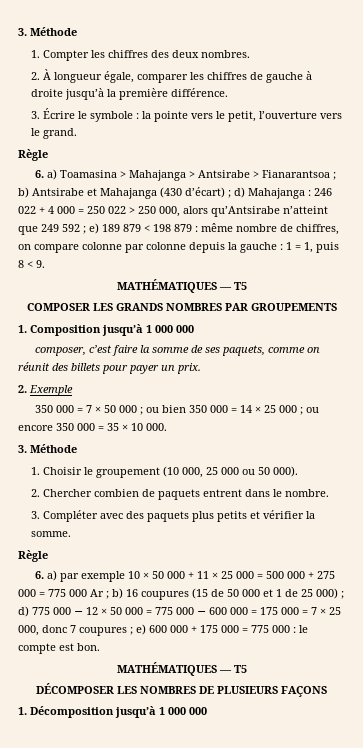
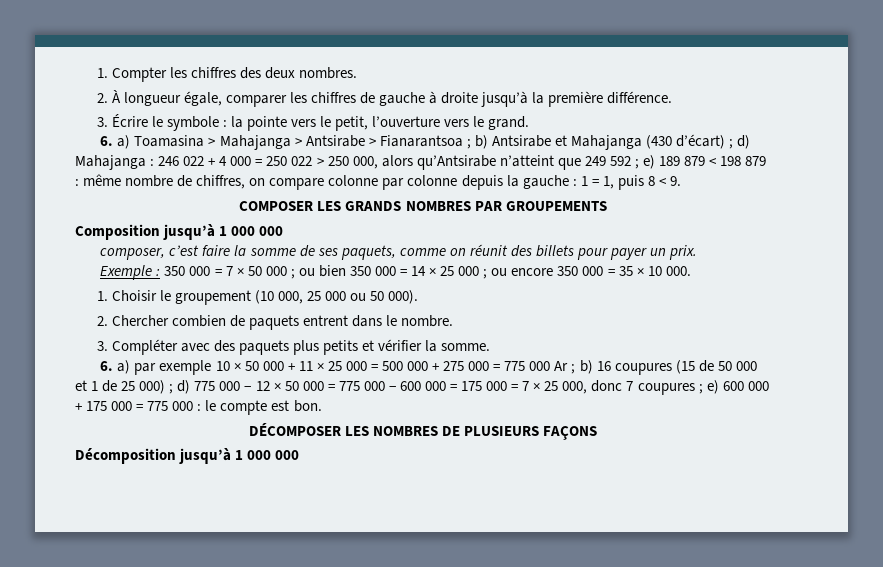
[18,27,77,36] 3. Méthode // -> (96, 73) none
[18,149,48,161] // Règle -> (530, 123) none
[116,279,247,293] // MATHÉMATIQUES — T5 -> (681, 181) none
[18,325,27,333] 1. -> (607, 206) none
[18,385,27,393] 2. -> (698, 252) none
(73, 390) // -> [156,269,161,276] :
[18,444,77,453] // 3. Méthode -> (691, 271) none
[18,550,48,562] // Règle -> (491, 347) none
[116,662,247,676] // MATHÉMATIQUES — T5 -> (322, 406) none
[18,707,27,715] 1. -> (598, 433) none

